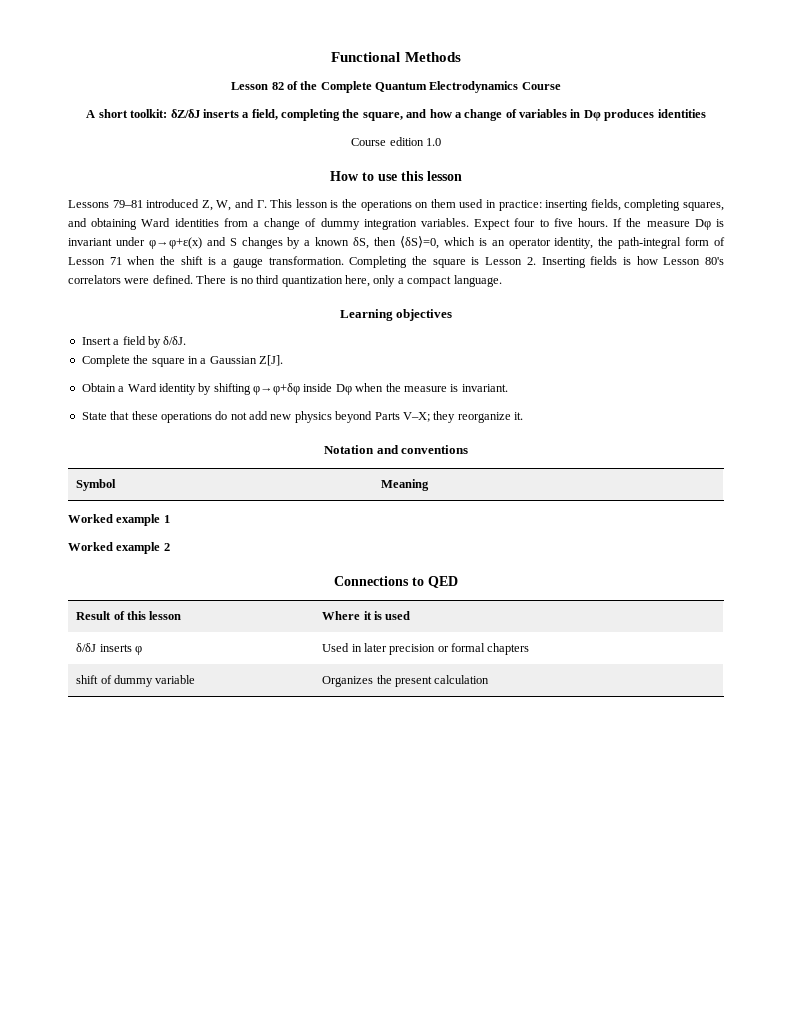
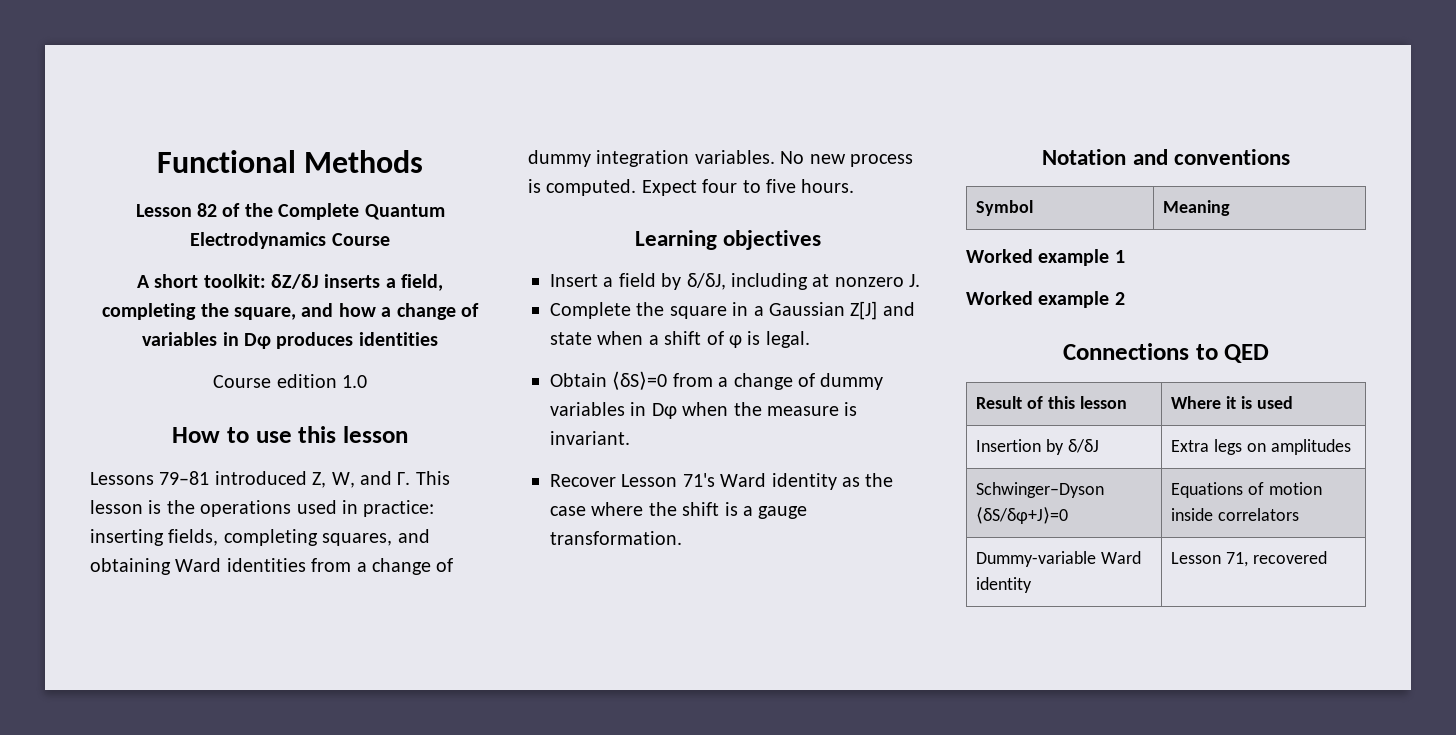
[415,199,456,208] on them -> (292, 508) none
(469, 222) none -> [780,151,913,167] [528,179,637,196] No new process is computed.
[613,218,725,230] [68,236,725,249] [68,256,725,268] [68,275,502,287] If the measure Dφ is invariant under φ→φ+ε(x) and S changes by a known δS, then ⟨δS⟩=0, which is an operator identity, the path-integral form of Lesson 71 when the shift is a gauge transformation. Completing the square is Lesson 2. Inserting fields is how Lesson 80's correlators were defined. There is no third quantization here, only a compact language. -> (855, 186) none
[163,336,187,345] δ/δJ. -> [686,273,921,290] δ/δJ, including at nonzero J.
[259,355,283,366] [81,383,333,395] Z[J]. // Obtain a Ward identity by shifting φ→φ+δφ inside -> [850,301,915,320] [550,331,810,348] [550,371,884,390] [550,402,647,416] Z[J] and state when a shift of φ is legal. // Obtain ⟨δS⟩=0 from a change of dummy variables in
[81,411,523,423] State that these operations do not add new physics beyond Parts V–X; they reorganize it. -> [550,473,894,490] [550,502,808,519] [550,531,682,545] Recover Lesson 71's Ward identity as the case where the shift is a gauge transformation.
(411, 615) none -> [976,439,1065,455] Insertion by
[99,644,142,655] [322,643,530,655] [76,675,196,687] [322,675,490,687] inserts φ | Used in later precision or formal chapters // shift of dummy variable | Organizes the present calculation -> [1171,439,1351,455] [976,482,1105,498] [976,507,1069,524] [1171,482,1323,498] [1171,508,1300,521] [976,551,1142,567] [976,577,1033,593] [1171,551,1328,567] | Extra legs on amplitudes // Schwinger–Dyson ⟨δS/δφ+J⟩=0 | Equations of motion inside correlators // Dummy-variable Ward identity | Lesson 71, recovered

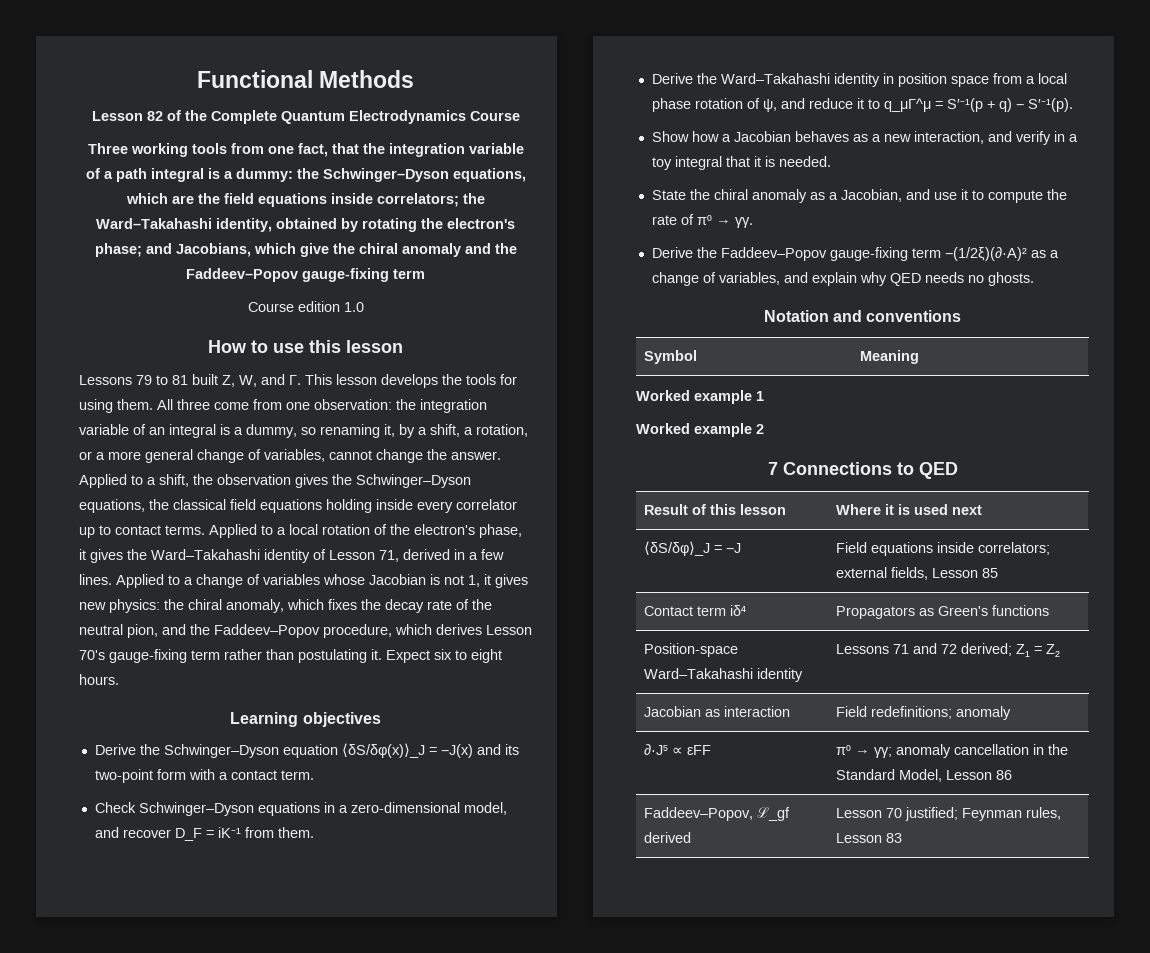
[136,274,444,291] [102,303,479,320] [142,332,438,349] A short toolkit: δZ/δJ inserts a field, completing the square, and how a change of variables in Dφ produces identities -> [87,143,524,157] [85,168,526,182] [125,193,485,207] [96,218,515,232] [94,243,517,257] [186,268,425,282] Three working tools from one fact, that the integration variable of a path integral is a dummy: the Schwinger–Dyson equations, which are the field equations inside correlators; the Ward–Takahashi identity, obtained by rotating the electron's phase; and Jacobians, which give the chiral anomaly and the Faddeev–Popov gauge-fixing term
[159,471,307,485] 79–81 introduced -> [136,374,218,385] 79 to 81 built
[148,500,435,517] [90,529,430,546] [90,558,454,575] [528,150,913,167] [528,179,855,196] [634,230,822,250] [550,273,921,290] [550,301,915,320] [550,331,810,348] [550,371,884,390] [550,402,858,419] [550,431,630,445] [550,473,894,490] [550,502,808,519] [550,531,682,545] is the operations used in practice: inserting fields, completing squares, and obtaining Ward identities from a change of dummy integration variables. No new process is computed. Expect four to five hours. // Learning objectives // Insert a field by δ/δJ, including at nonzero J. // Complete the square in a Gaussian Z[J] and state when a shift of φ is legal. // Obtain ⟨δS⟩=0 from a change of dummy variables in Dφ when the measure is invariant. // Recover Lesson 71's Ward identity as the case where the shift is a gauge transformation. -> [381,374,517,388] [79,399,487,413] [79,424,528,438] [79,449,501,463] [79,474,471,488] [79,499,517,513] [79,524,522,538] [79,549,504,563] [79,574,528,588] [79,599,492,613] [79,624,532,638] [79,649,502,663] [79,674,119,685] [230,712,381,727] [94,743,519,758] [94,769,314,783] [94,802,507,816] [94,827,314,841] [651,73,1067,87] [651,98,1073,112] [651,131,1078,145] [651,156,831,170] [651,189,1067,203] [651,214,753,228] [651,247,1059,261] [651,272,1034,286] develops the tools for using them. All three come from one observation: the integration variable of an integral is a dummy, so renaming it, by a shift, a rotation, or a more general change of variables, cannot change the answer. Applied to a shift, the observation gives the Schwinger–Dyson equations, the classical field equations holding inside every correlator up to contact terms. Applied to a local rotation of the electron's phase, it gives the Ward–Takahashi identity of Lesson 71, derived in a few lines. Applied to a change of variables whose Jacobian is not 1, it gives new physics: the chiral anomaly, which fixes the decay rate of the neutral pion, and the Faddeev–Popov procedure, which derives Lesson 70's gauge-fixing term rather than postulating it. Expect six to eight hours. // Learning objectives // Derive the Schwinger–Dyson equation ⟨δS/δφ(x)⟩_J = −J(x) and its two-point form with a contact term. // Check Schwinger–Dyson equations in a zero-dimensional model, and recover D_F = iK⁻¹ from them. // Derive the Ward–Takahashi identity in position space from a local phase rotation of ψ, and reduce it to q_μΓ^μ = S′⁻¹(p + q) − S′⁻¹(p). // Show how a Jacobian behaves as a new interaction, and verify in a toy integral that it is needed. // State the chiral anomaly as a Jacobian, and use it to compute the rate of π⁰ → γγ. // Derive the Faddeev–Popov gauge-fixing term −(1/2ξ)(∂·A)² as a change of variables, and explain why QED needs no ghosts.
(1125, 298) none -> [767,462,778,475] 7
[976,439,1100,455] [1171,439,1351,455] [976,482,1105,498] [976,507,1069,524] [1171,482,1323,498] [1171,508,1300,521] [976,551,1142,567] [976,577,1033,593] [1171,551,1328,567] // Insertion by δ/δJ | Extra legs on amplitudes // Schwinger–Dyson ⟨δS/δφ+J⟩=0 | Equations of motion inside correlators // Dummy-variable Ward identity | Lesson 71, recovered -> [951,505,982,515] [643,541,741,556] [835,542,1050,556] [835,567,998,580] [643,605,746,616] [835,605,1049,619] [643,643,738,657] [643,668,803,682] [835,643,1060,657] [643,706,790,717] [835,706,1011,720] [643,744,711,755] [835,744,1068,758] [835,769,1012,782] [643,807,790,821] [643,832,691,843] [835,807,1061,821] [835,833,902,843] next // ⟨δS/δφ⟩_J = −J | Field equations inside correlators; external fields, Lesson 85 // Contact term iδ⁴ | Propagators as Green's functions // Position-space Ward–Takahashi identity | Lessons 71 and 72 derived; Z₁ = Z₂ // Jacobian as interaction | Field redefinitions; anomaly // ∂·J⁵ ∝ εFF | π⁰ → γγ; anomaly cancellation in the Standard Model, Lesson 86 // Faddeev–Popov, ℒ_gf derived | Lesson 70 justified; Feynman rules, Lesson 83

